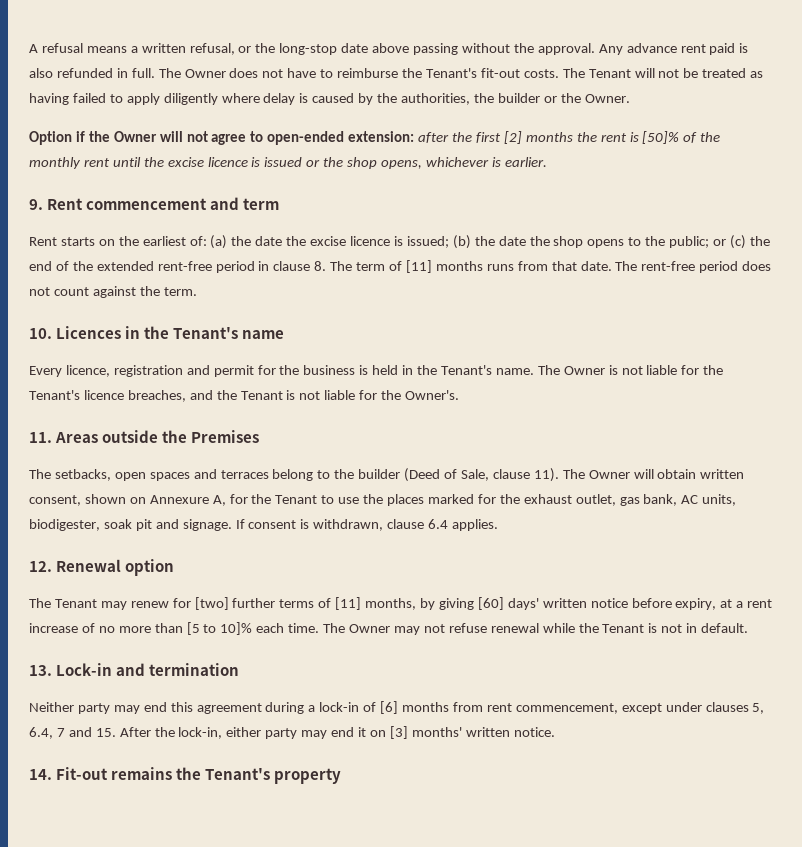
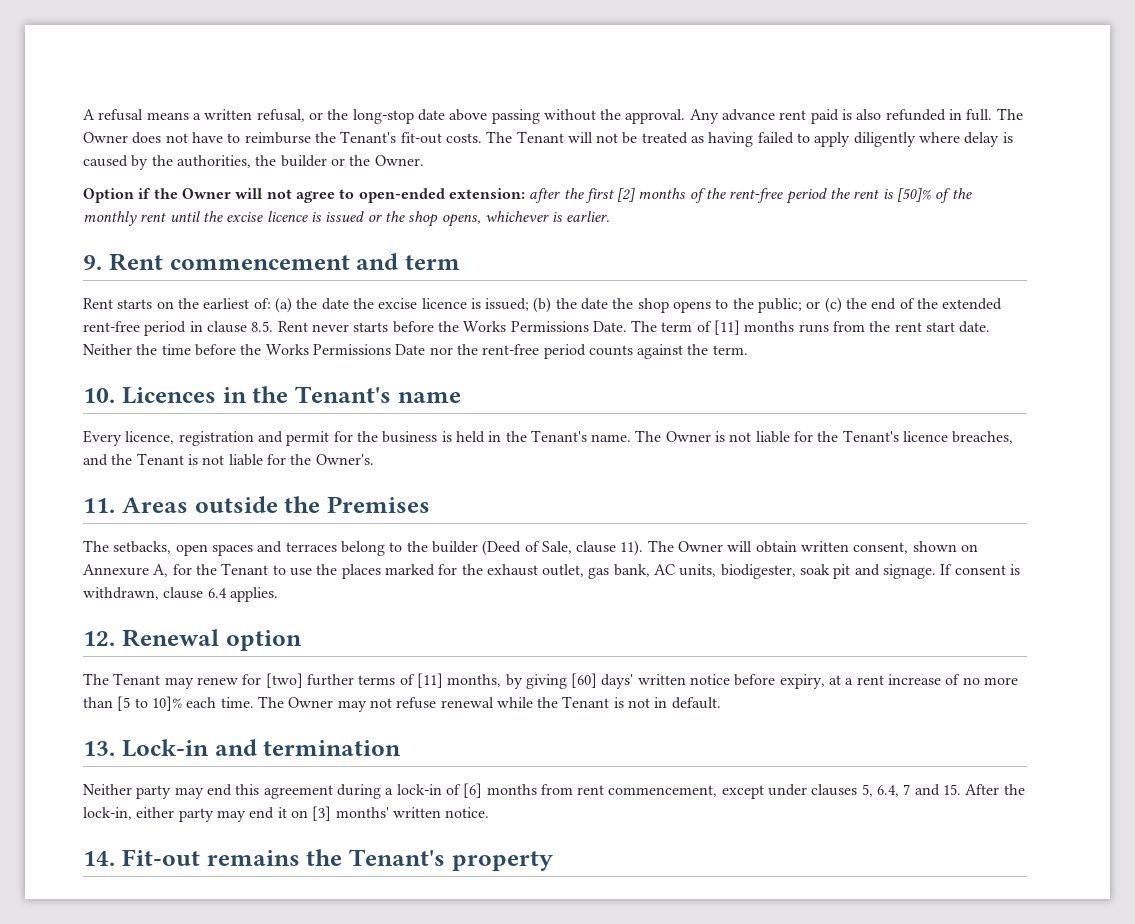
(573, 137) none -> [689,188,827,204] of the rent-free period
[314,261,327,271] 8. -> [251,321,627,333] 8.5. Rent never starts before the Works Permissions Date.
[551,261,772,273] [29,287,89,296] that date. The rent-free period does not count -> [869,321,991,333] [83,344,633,359] the rent start date. Neither the time before the Works Permissions Date nor the rent-free period counts

